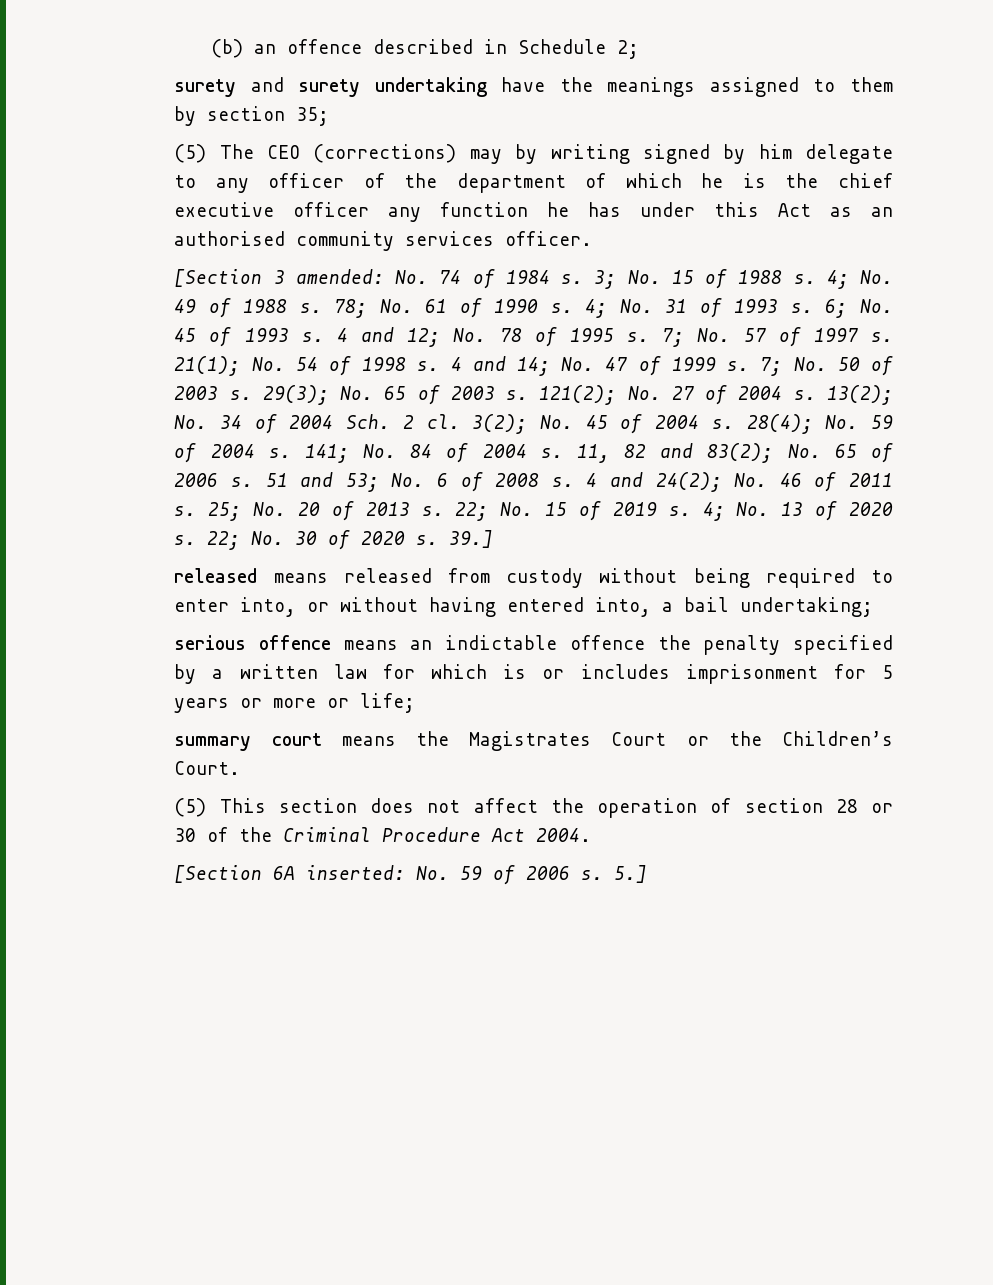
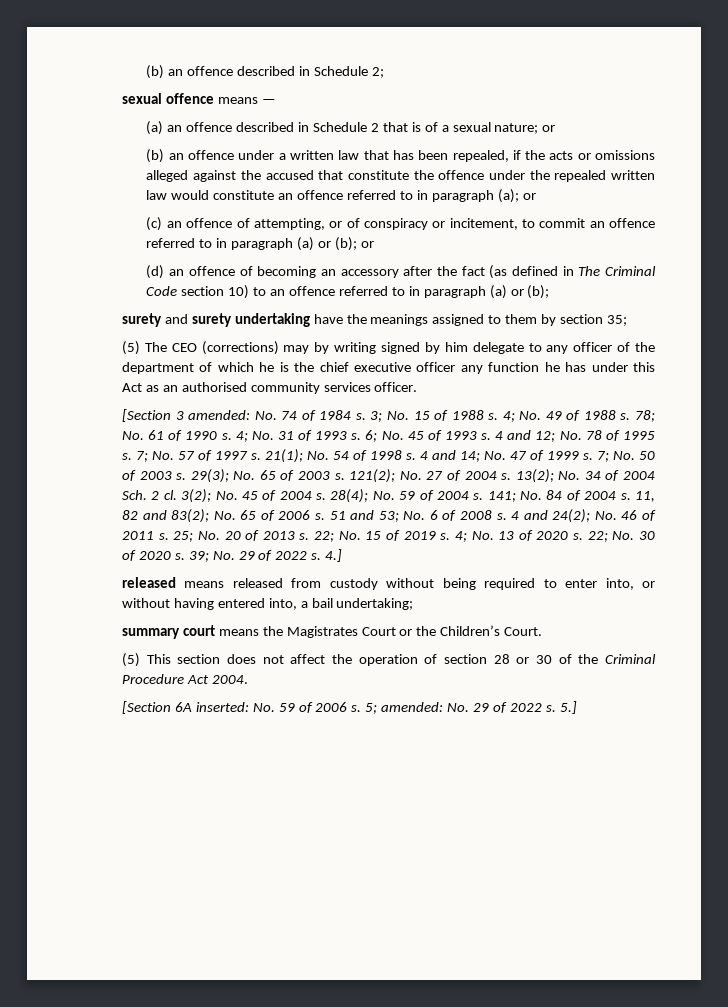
(640, 49) none -> [121,93,276,104] [146,121,556,135] [146,149,656,163] [146,170,655,182] [146,189,536,203] [146,217,655,231] [146,237,374,251] [146,265,656,279] [146,285,550,299] // sexual offence means — // (a) an offence described in Schedule 2 that is of a sexual nature; or // (b) an offence under a written law that has been repealed, if the acts or omissions alleged against the accused that constitute the offence under the repealed written law would constitute an offence referred to in paragraph (a); or // (c) an offence of attempting, or of conspiracy or incitement, to commit an offence referred to in paragraph (a) or (b); or // (d) an offence of becoming an accessory after the fact (as defined in The Criminal Code section 10) to an offence referred to in paragraph (a) or (b);
[449,530,494,548] 39.] -> [188,549,343,562] 39; No. 29 of 2022 s. 4.]
[174,635,894,655] [174,664,893,684] [174,693,416,713] // serious offence means an indictable offence the penalty specified by a written law for which is or includes imprisonment for 5 years or more or life; -> (414, 604) none
(604, 875) none -> [365,702,556,714] 5; amended: No. 29 of 2022 s.

